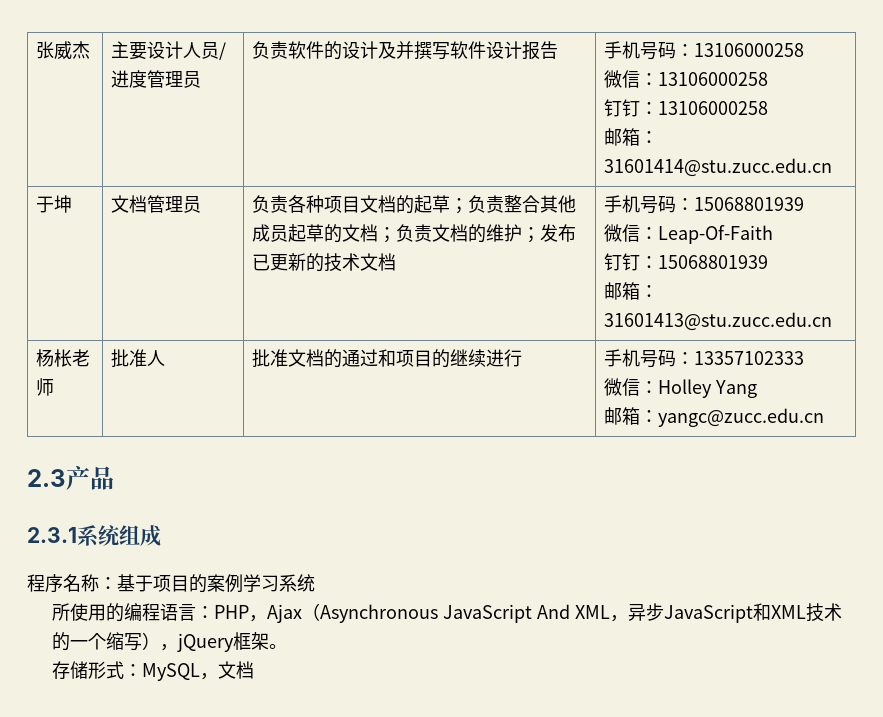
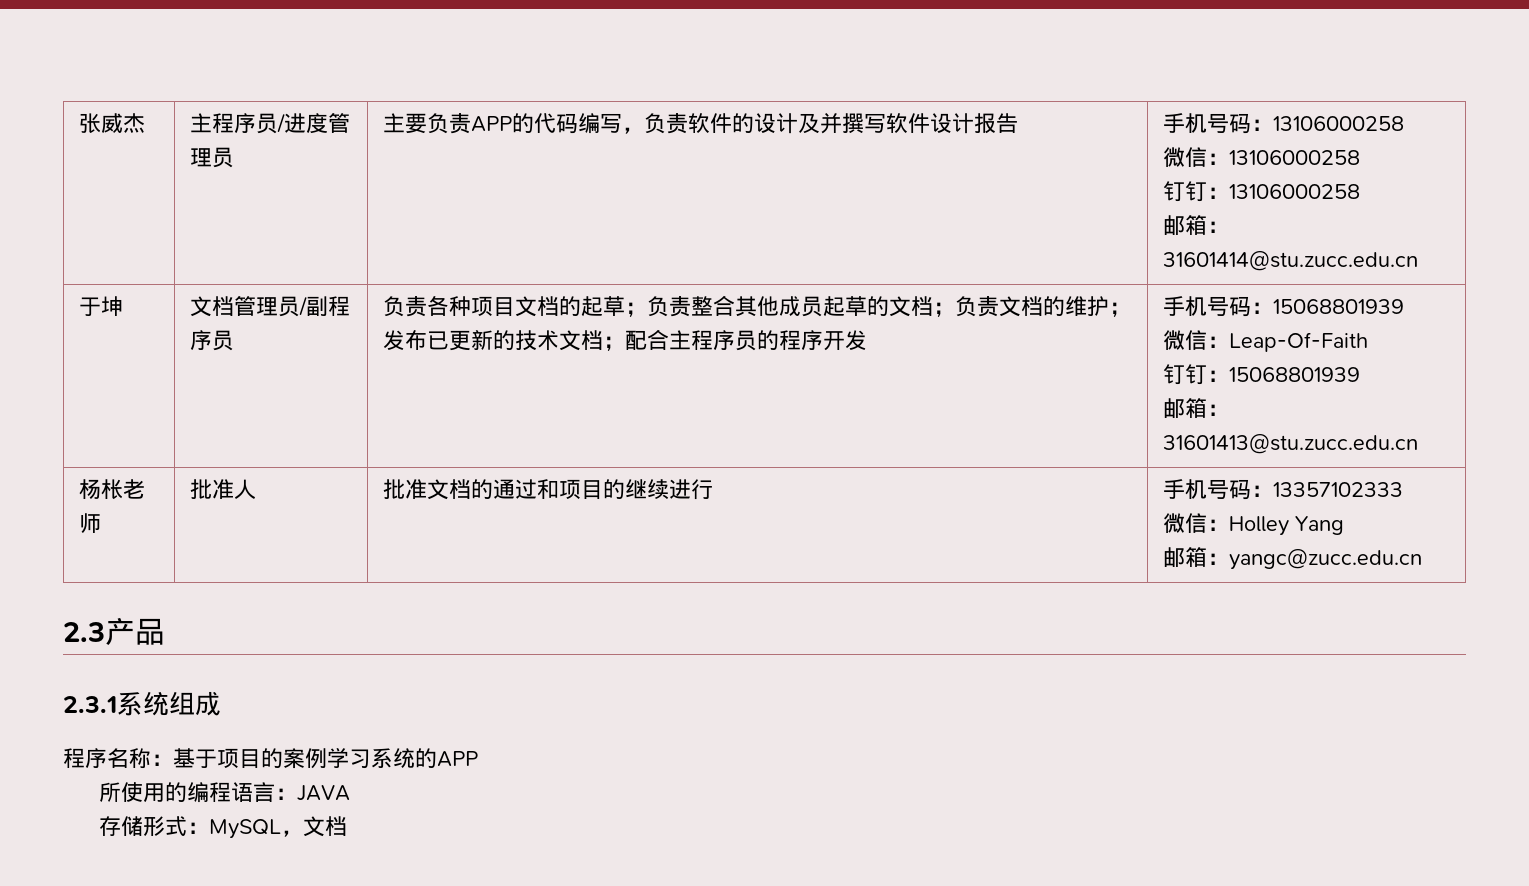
[128,41,201,60] 要设计人 -> [211,113,256,133] 程序
(201, 79) none -> [382,113,644,134] 主要负责APP的代码编写，
(201, 204) none -> [298,296,350,316] [189,330,234,351] /副程序员
(396, 262) none -> [602,329,867,351] ；配合主程序员的程序开发
(315, 583) none -> [415,748,478,768] 的APP
[214,603,843,623] [52,632,288,652] PHP，Ajax（Asynchronous JavaScript And XML，异步JavaScript和XML技术的一个缩写），jQuery框架。 -> [296,785,350,801] JAVA

